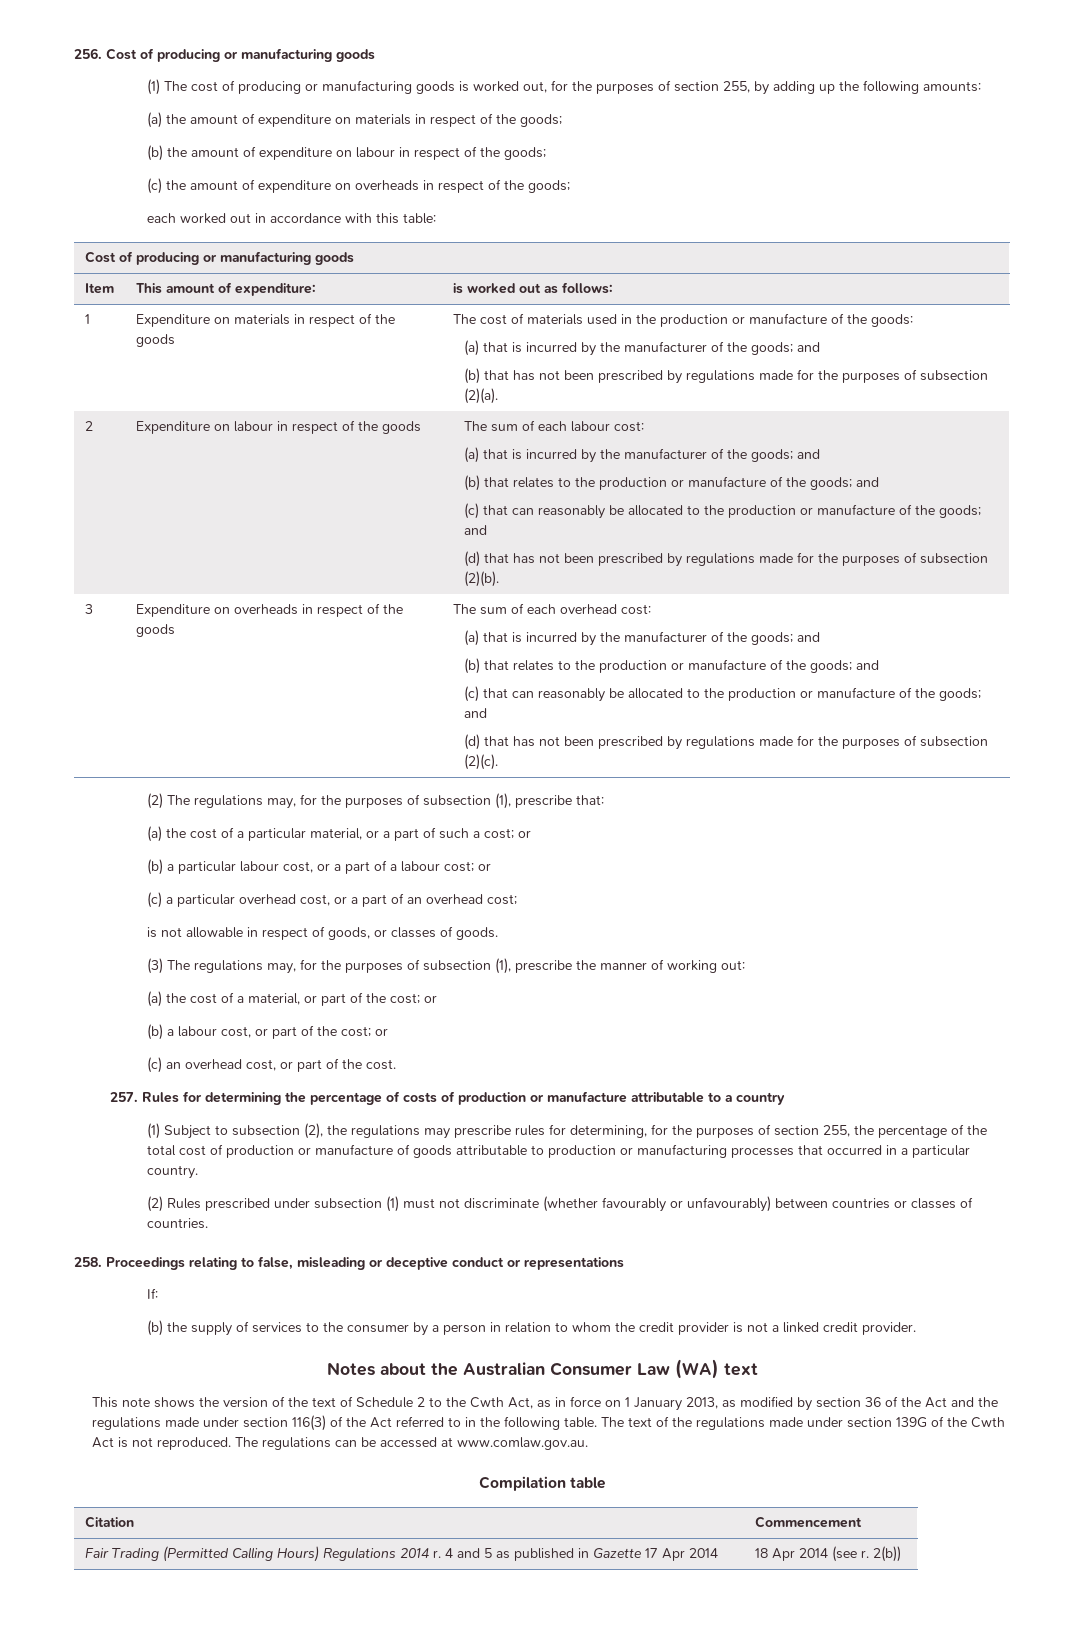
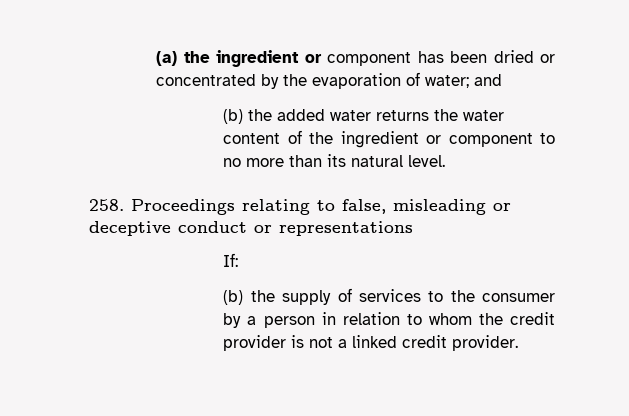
[74,48,375,62] [146,79,981,95] [146,112,562,128] [146,145,546,161] [146,178,570,194] [146,213,436,224] [84,251,354,265] [84,283,114,294] [135,282,316,296] [452,282,613,294] [84,314,90,324] [135,313,395,327] [135,334,175,347] [452,313,913,327] [463,340,820,356] [463,368,988,384] [463,388,498,404] [84,421,93,431] [135,420,421,434] [463,420,644,432] [463,447,820,463] [463,475,879,491] [463,503,981,519] [463,525,487,535] [463,551,988,567] [463,571,499,587] [84,604,93,614] [135,603,403,617] [135,624,175,637] [452,603,651,615] [463,630,820,646] [463,658,879,674] [463,686,981,702] [463,708,487,718] [463,734,988,750] [463,754,498,770] [146,793,604,809] [146,826,531,842] [146,859,491,875] [146,892,517,908] [146,926,498,940] [146,958,745,974] [146,991,437,1007] [146,1024,388,1040] [146,1057,396,1073] [110,1091,786,1105] [146,1123,987,1139] [146,1144,970,1158] [146,1165,198,1179] [146,1196,973,1212] [146,1218,208,1229] 256. Cost of producing or manufacturing goods // (1) The cost of producing or manufacturing goods is worked out, for the purposes of section 255, by adding up the following amounts: // (a) the amount of expenditure on materials in respect of the goods; // (b) the amount of expenditure on labour in respect of the goods; // (c) the amount of expenditure on overheads in respect of the goods; // each worked out in accordance with this table: // Cost of producing or manufacturing goods // Item | This amount of expenditure: | is worked out as follows: // 1 | Expenditure on materials in respect of the goods | The cost of materials used in the production or manufacture of the goods: // (a) that is incurred by the manufacturer of the goods; and // (b) that has not been prescribed by regulations made for the purposes of subsection (2)(a). // 2 | Expenditure on labour in respect of the goods | The sum of each labour cost: // (a) that is incurred by the manufacturer of the goods; and // (b) that relates to the production or manufacture of the goods; and // (c) that can reasonably be allocated to the production or manufacture of the goods; and // (d) that has not been prescribed by regulations made for the purposes of subsection (2)(b). // 3 | Expenditure on overheads in respect of the goods | The sum of each overhead cost: // (a) that is incurred by the manufacturer of the goods; and // (b) that relates to the production or manufacture of the goods; and // (c) that can reasonably be allocated to the production or manufacture of the goods; and // (d) that has not been prescribed by regulations made for the purposes of subsection (2)(c). // (2) The regulations may, for the purposes of subsection (1), prescribe that: // (a) the cost of a particular material, or a part of such a cost; or // (b) a particular labour cost, or a part of a labour cost; or // (c) a particular overhead cost, or a part of an overhead cost; // is not allowable in respect of goods, or classes of goods. // (3) The regulations may, for the purposes of subsection (1), prescribe the manner of working out: // (a) the cost of a material, or part of the cost; or // (b) a labour cost, or part of the cost; or // (c) an overhead cost, or part of the cost. // 257. Rules for determining the percentage of costs of production or manufacture attributable to a country // (1) Subject to subsection (2), the regulations may prescribe rules for determining, for the purposes of section 255, the percentage of the total cost of production or manufacture of goods attributable to production or manufacturing processes that occurred in a particular country. // (2) Rules prescribed under subsection (1) must not discriminate (whether favourably or unfavourably) between countries or classes of countries. -> [156,50,555,67] [156,72,503,89] [223,109,505,124] [223,130,555,148] [223,154,446,167] (a) the ingredient or component has been dried or concentrated by the evaporation of water; and // (b) the added water returns the water content of the ingredient or component to no more than its natural level.
[326,1359,758,1379] [92,1396,999,1411] [92,1415,1006,1431] [92,1437,589,1450] [478,1476,606,1491] [84,1516,134,1528] [754,1516,862,1528] [84,1546,718,1562] [754,1546,901,1562] // Notes about the Australian Consumer Law (WA) text // This note shows the version of the text of Schedule 2 to the Cwth Act, as in force on 1 January 2013, as modified by section 36 of the Act and the regulations made under section 116(3) of the Act referred to in the following table. The text of the regulations made under section 139G of the Cwth Act is not reproduced. The regulations can be accessed at www.comlaw.gov.au. // Compilation table // Citation | Commencement // Fair Trading (Permitted Calling Hours) Regulations 2014 r. 4 and 5 as published in Gazette 17 Apr 2014 | 18 Apr 2014 (see r. 2(b)) -> (519, 343) none

